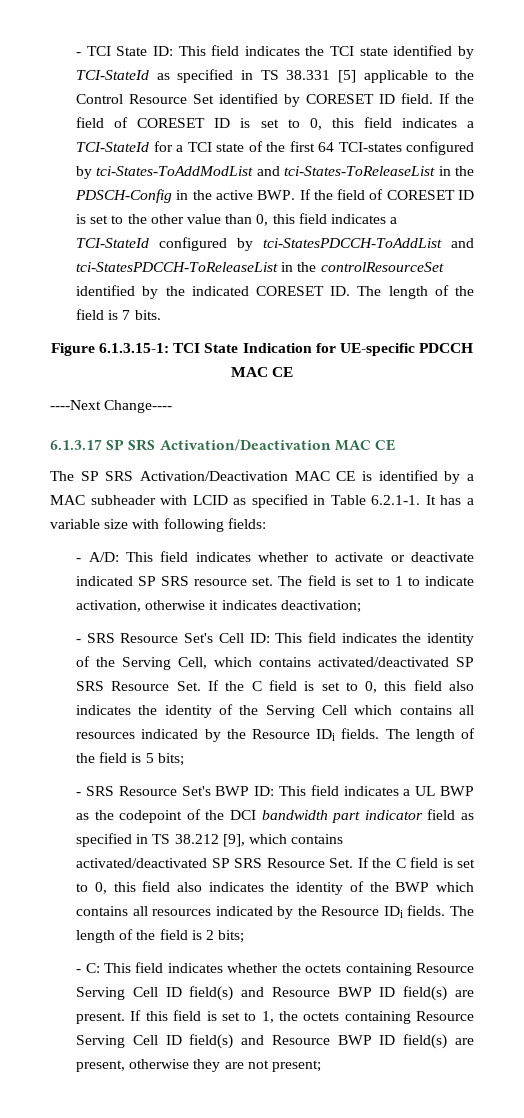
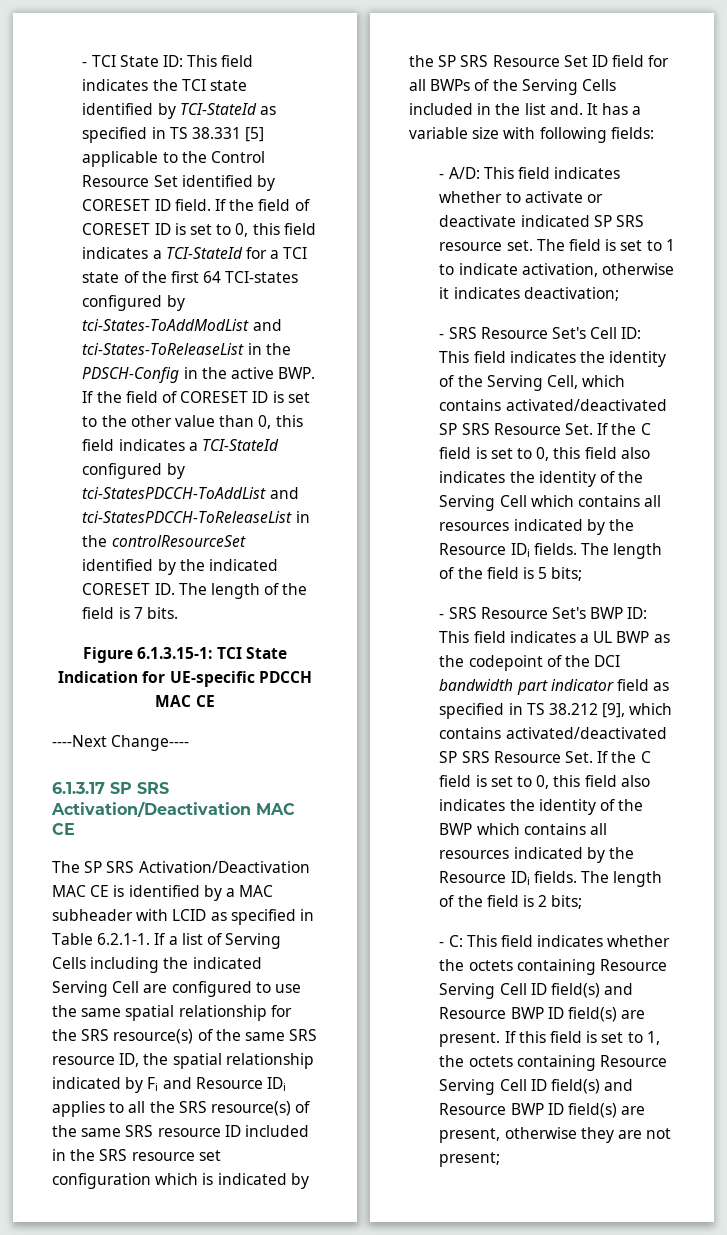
(421, 500) none -> [154,933,282,949] [52,957,262,973] [52,981,301,997] [52,1005,292,1021] [52,1029,318,1044] [52,1053,314,1069] [52,1077,286,1093] [52,1101,311,1117] [52,1125,309,1137] [52,1149,221,1161] [52,1173,309,1189] [409,55,670,67] [409,79,616,95] [409,103,583,115] If a list of Serving Cells including the indicated Serving Cell are configured to use the same spatial relationship for the SRS resource(s) of the same SRS resource ID, the spatial relationship indicated by Fi and Resource IDi applies to all the SRS resource(s) of the same SRS resource ID included in the SRS resource set configuration which is indicated by the SP SRS Resource Set ID field for all BWPs of the Serving Cells included in the list and.

